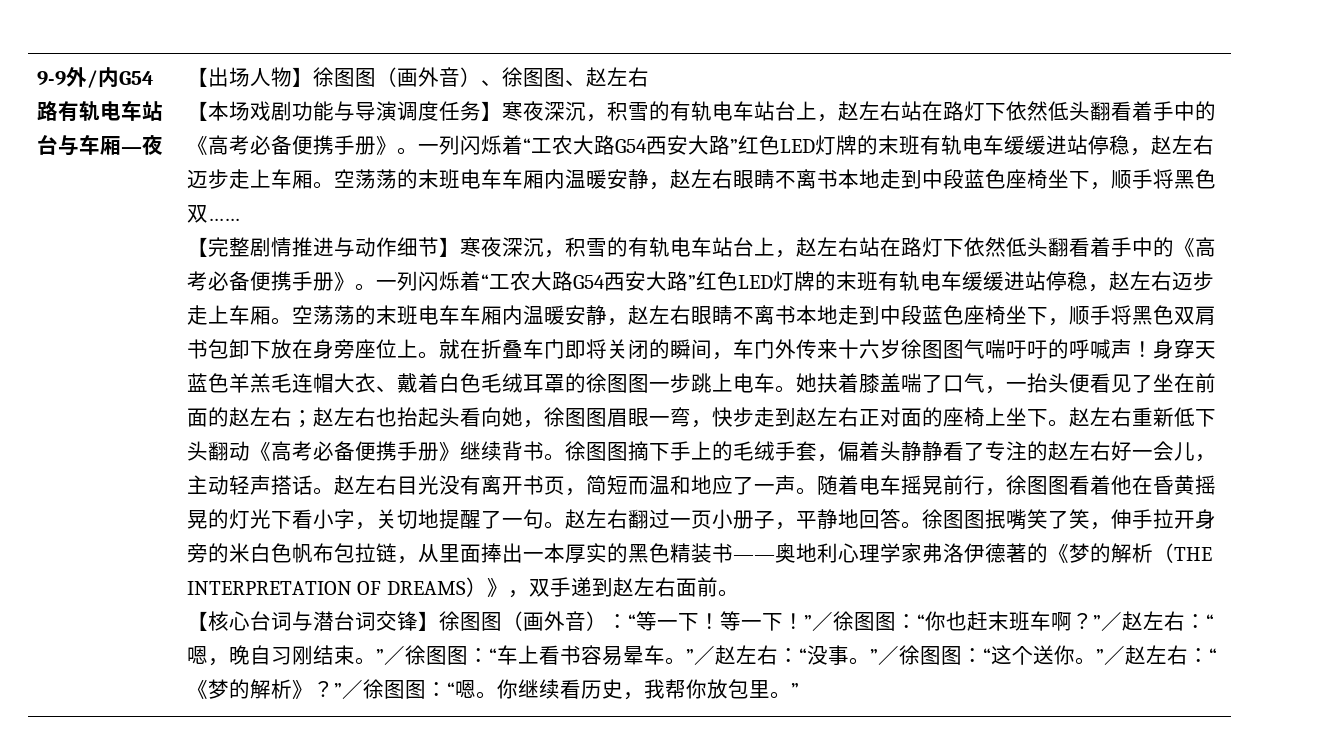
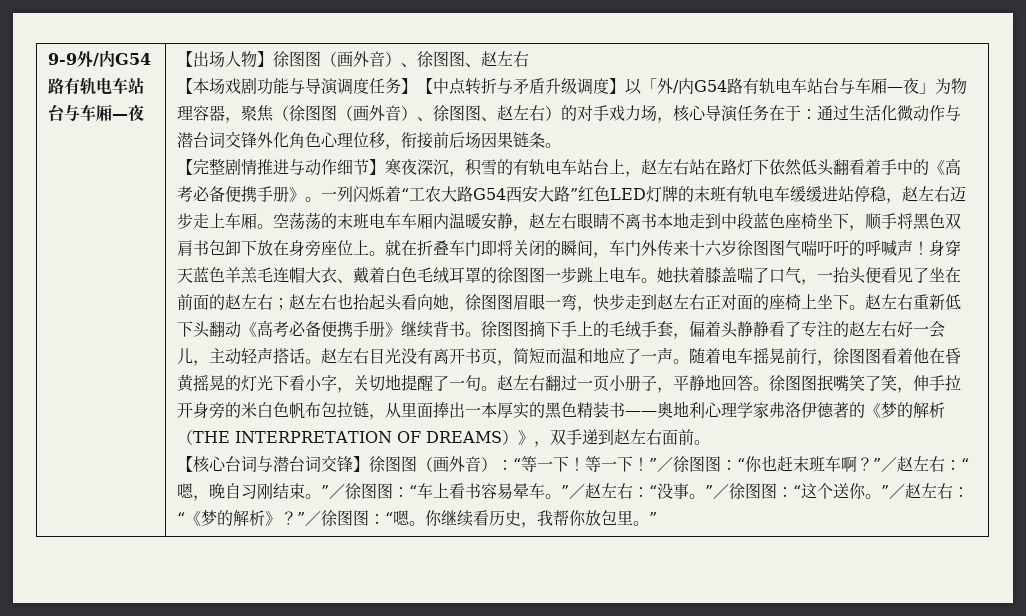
[501,101,1216,122] [186,135,1214,156] [186,169,1216,190] [186,204,240,223] 寒夜深沉，积雪的有轨电车站台上，赵左右站在路灯下依然低头翻看着手中的《高考必备便携手册》。一列闪烁着“工农大路G54西安大路”红色LED灯牌的末班有轨电车缓缓进站停稳，赵左右迈步走上车厢。空荡荡的末班电车车厢内温暖安静，赵左右眼睛不离书本地走到中段蓝色座椅坐下，顺手将黑色双…… -> [417,78,968,95] [177,105,962,123] [177,131,562,150] 【中点转折与矛盾升级调度】以「外/内G54路有轨电车站台与车厢—夜」为物理容器，聚焦（徐图图（画外音）、徐图图、赵左右）的对手戏力场，核心导演任务在于：通过生活化微动作与潜台词交锋外化角色心理位移，衔接前后场因果链条。

